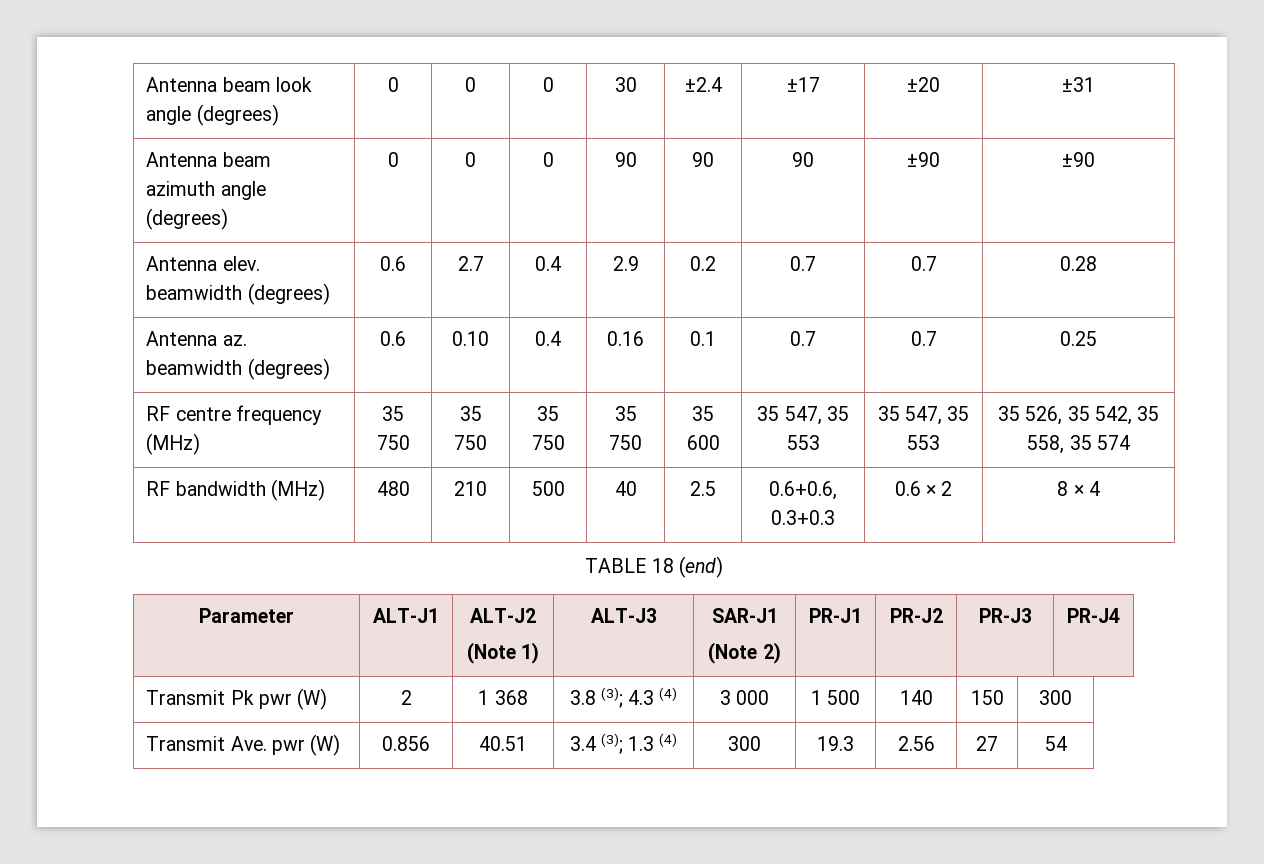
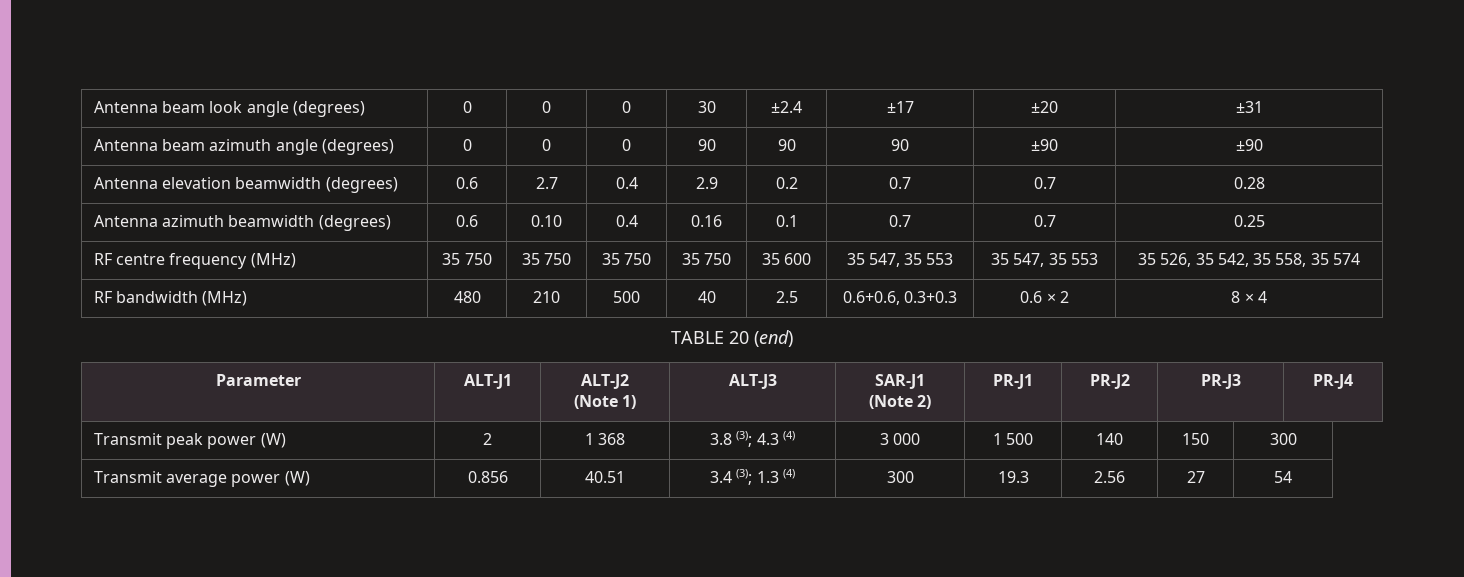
[222,256,260,271] elev. -> [162,177,232,189] elevation
[222,335,247,346] az. -> [162,215,225,227] azimuth
[651,558,674,573] 18 -> [729,331,749,344] 20
[230,690,292,709] Pk pwr -> [166,433,257,449] peak power
[230,736,305,755] Ave. pwr -> [166,474,281,487] average power

